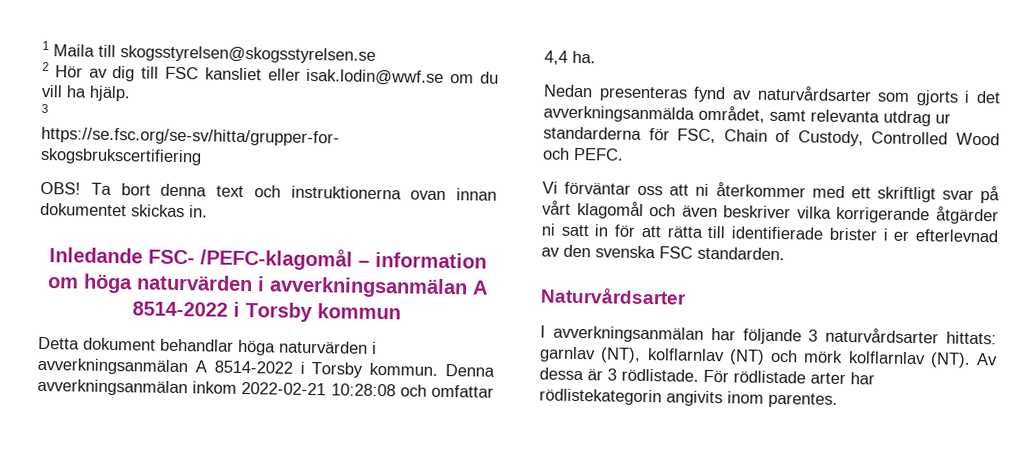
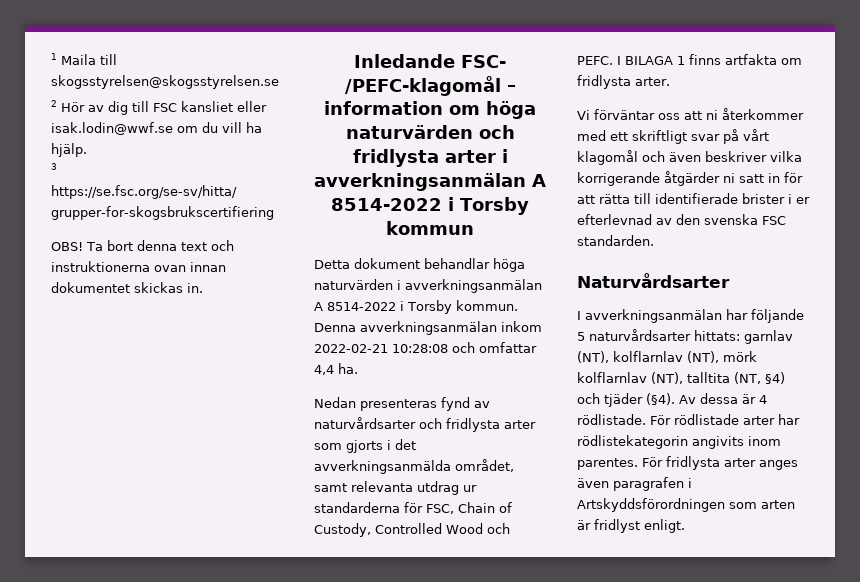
(253, 283) none -> [478,125,515,139] [352,149,496,167] och fridlysta arter
(872, 93) none -> [419,418,536,432] och fridlysta arter
(624, 154) none -> [617,54,802,65] [577,75,670,89] I BILAGA 1 finns artfakta om fridlysta arter.
[808,329,819,342] 3 -> [577,332,585,341] 5
[728,349,971,368] (NT) och mörk kolflarnlav (NT). -> [687,351,757,363] [577,372,785,384] [577,393,675,407] (NT), mörk kolflarnlav (NT), talltita (NT, §4) och tjäder (§4).
[607,368,617,381] 3 -> [759,395,767,404] 4
(838, 400) none -> [642,456,798,470] [577,477,692,491] [577,498,795,512] [577,519,685,533] För fridlysta arter anges även paragrafen i Artskyddsförordningen som arten är fridlyst enligt.

